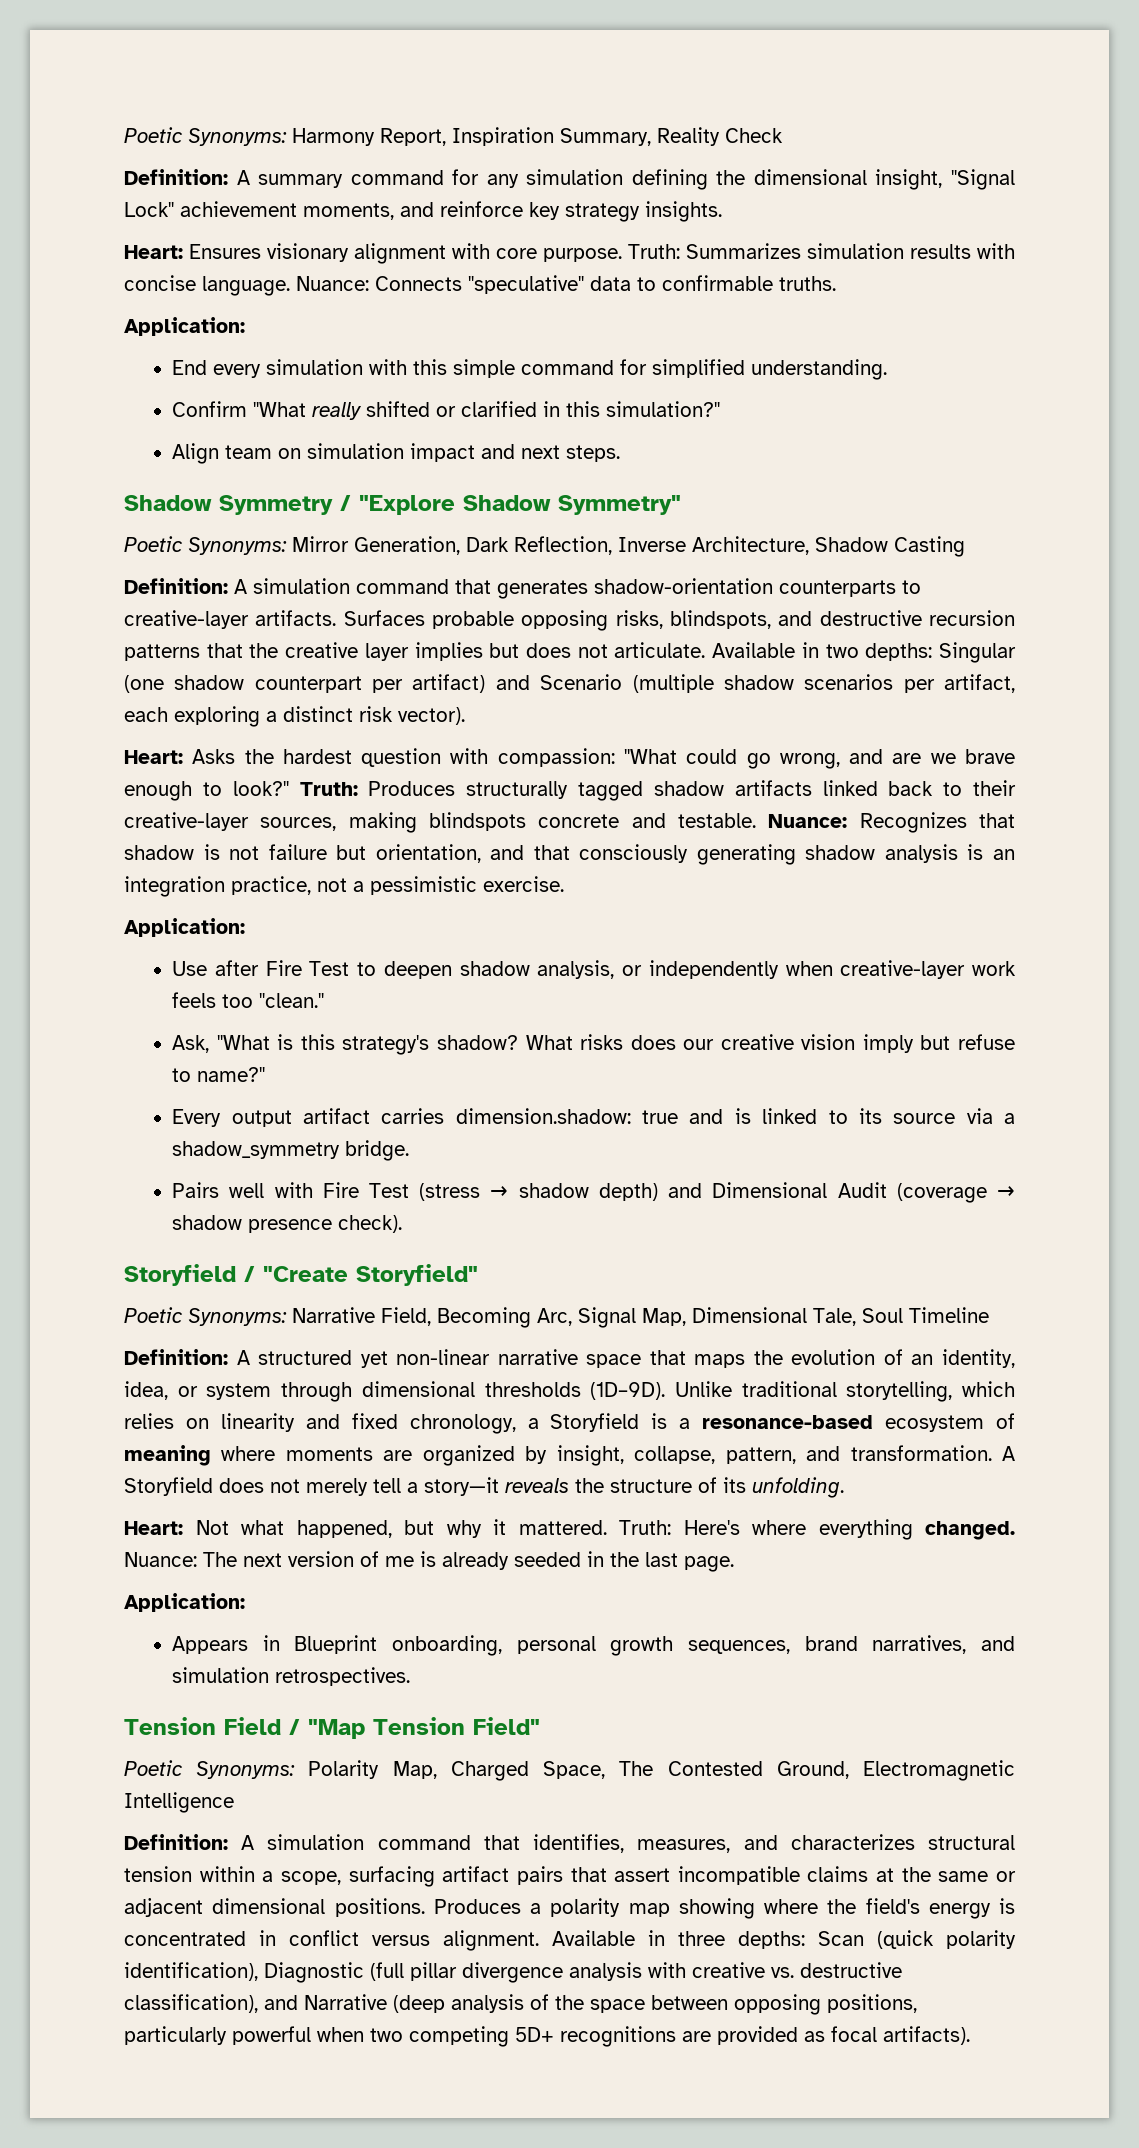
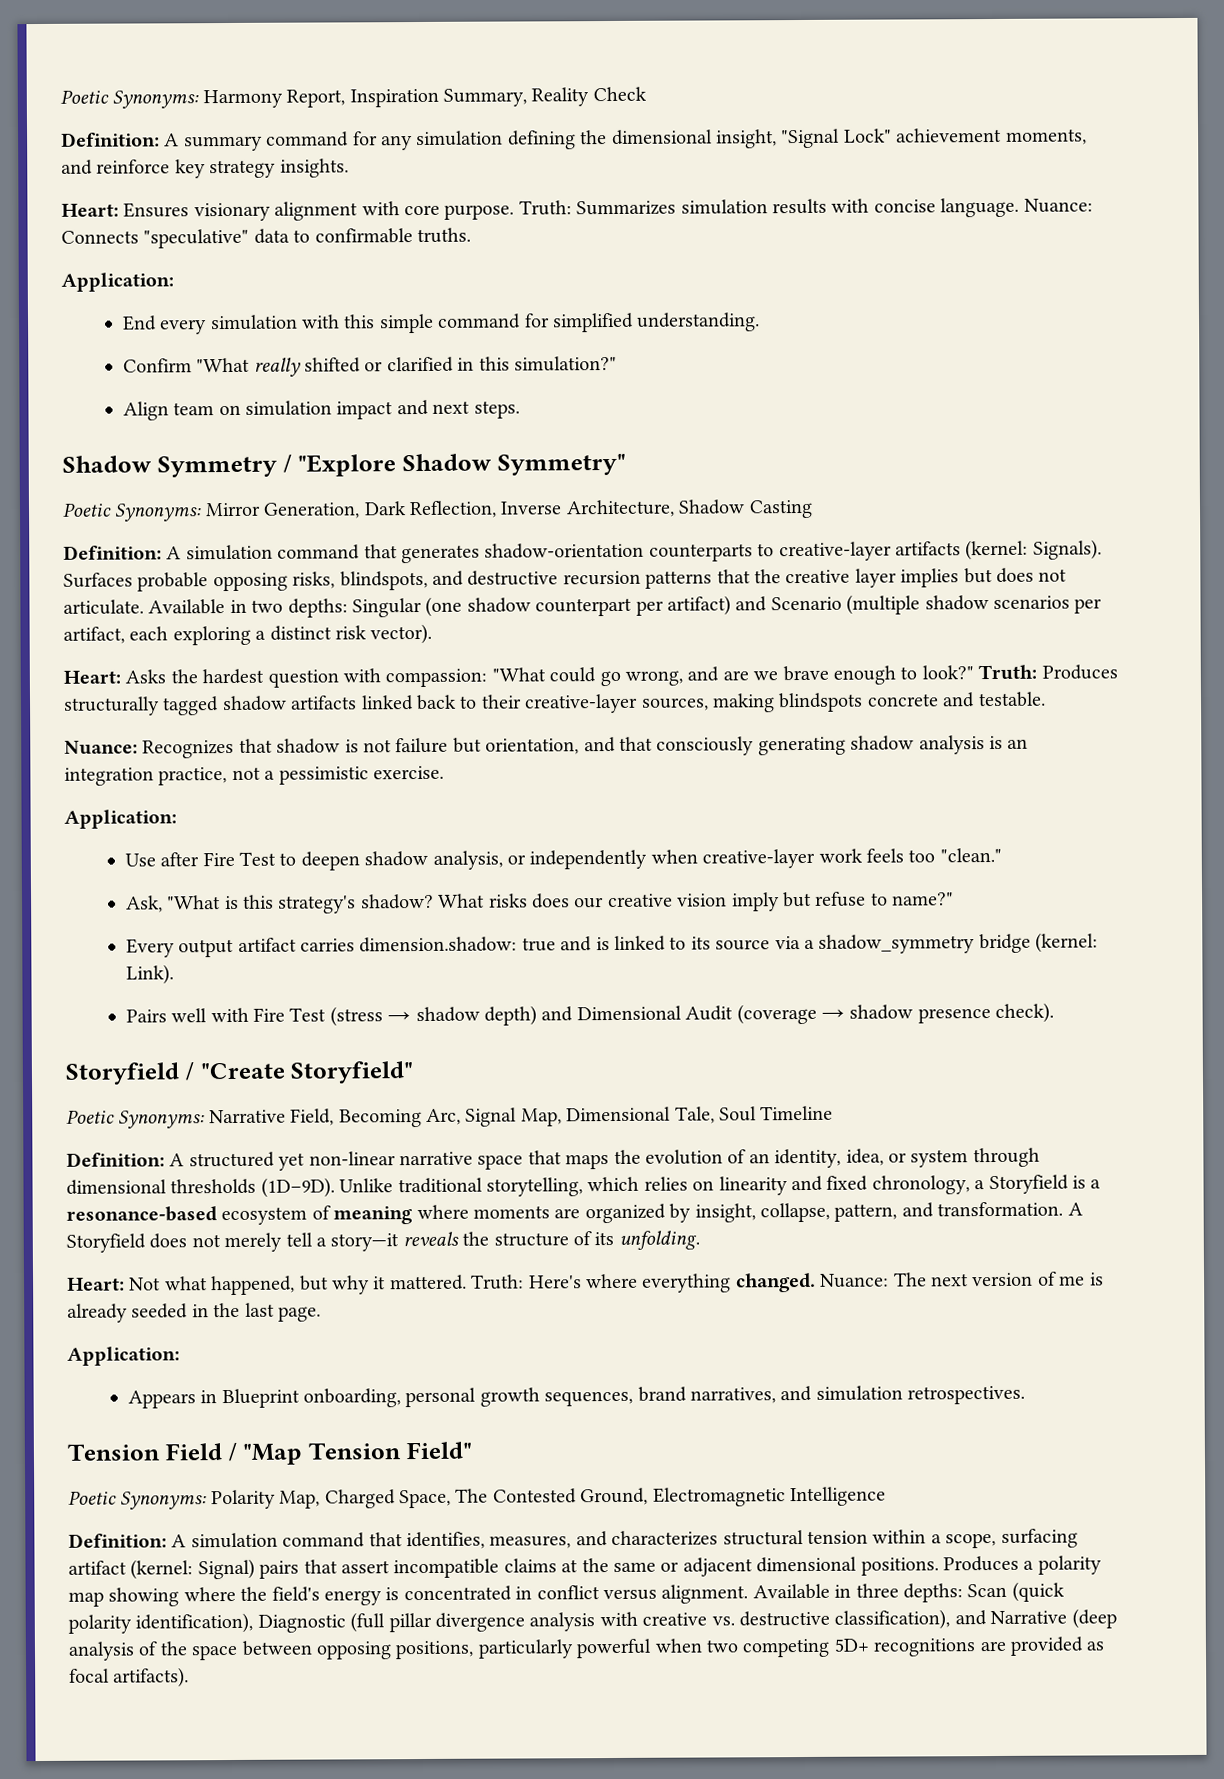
[255,610,337,626] artifacts. -> [894,539,1102,561] artifacts (kernel: Signals).
(756, 820) none -> (1046, 699) //
[345,1140,410,1161] bridge. -> [978,932,1099,954] [125,964,174,985] bridge (kernel: Link).
(510, 1874) none -> [130,1558,255,1580] (kernel: Signal)

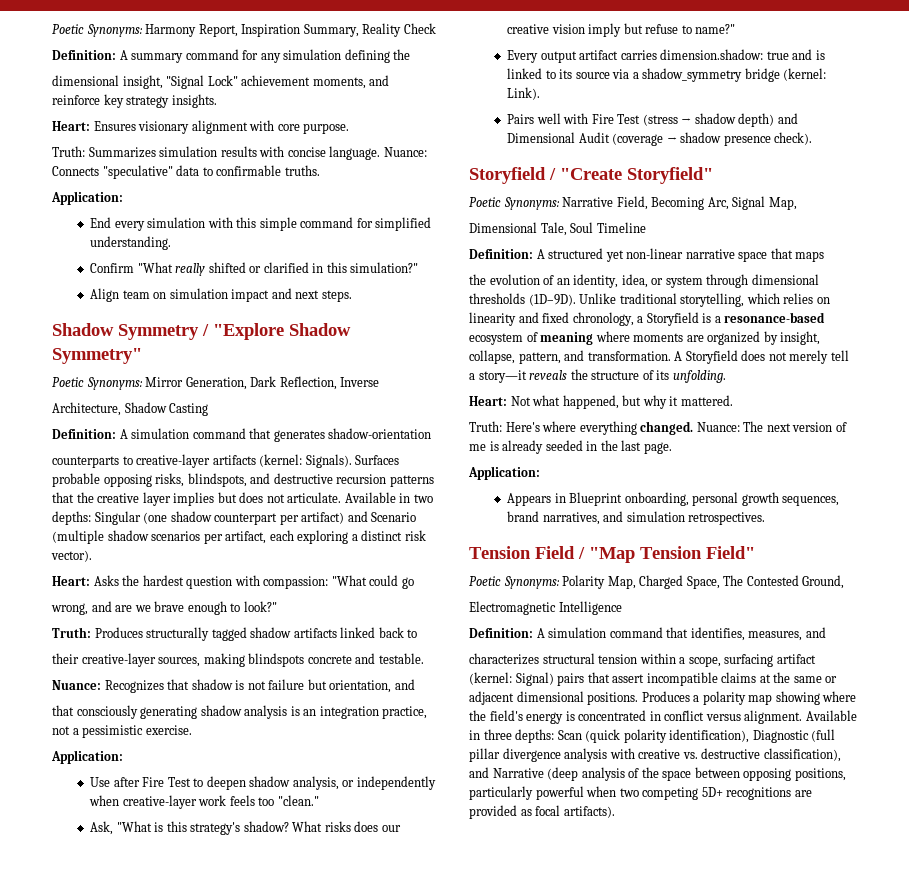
(608, 137) none -> (411, 54) //
(515, 212) none -> (350, 128) //
(563, 508) none -> (380, 382) //
(645, 550) none -> (432, 433) //
(621, 678) none -> (414, 583) //
(974, 672) none -> (277, 606) //
(478, 702) none -> (418, 633) //
(616, 744) none -> (415, 684) //
(562, 1117) none -> (797, 203) //
(610, 1162) none -> (825, 256) //
(467, 1282) none -> (733, 400) //
(649, 1496) none -> (845, 582) //
(608, 1539) none -> (826, 632) //

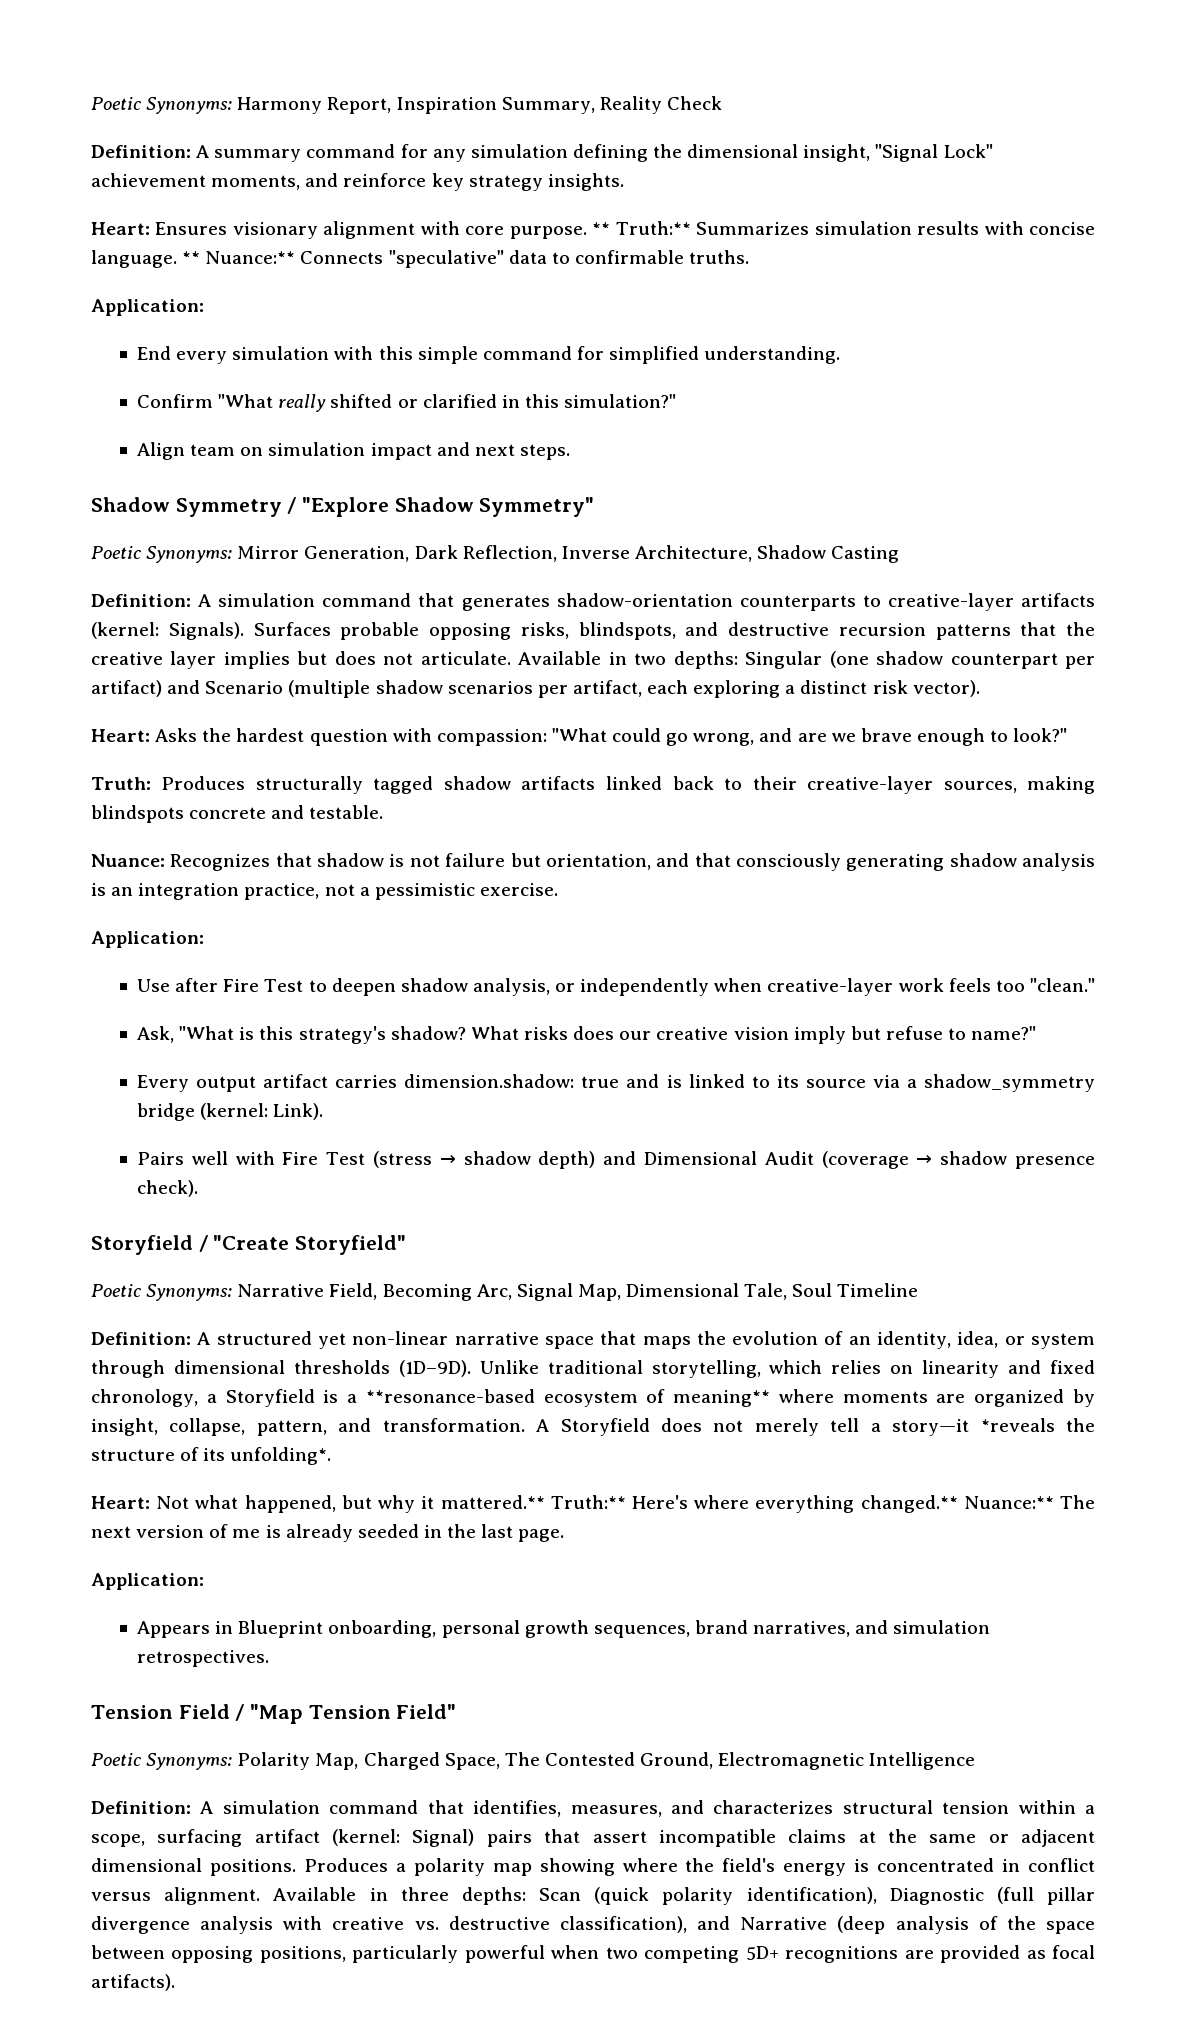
(411, 54) // -> (683, 151) none
[52,146,85,157] // Truth: -> [592,221,691,235] ** Truth:**
[383,147,427,157] Nuance: -> [182,251,296,264] ** Nuance:**
(380, 382) // -> (630, 552) none
(432, 433) // -> (733, 600) none
(414, 583) // -> (689, 739) none
(418, 633) // -> (742, 784) none
(415, 684) // -> (690, 860) none
(797, 203) // -> (621, 1292) none
(825, 256) // -> (691, 1342) none
[724,312,826,323] resonance-based -> [365,1389,535,1403] **resonance-based
[540,332,594,345] meaning -> [673,1390,771,1407] meaning**
[529,370,568,380] reveals -> [980,1418,1055,1432] *reveals
[672,370,726,383] unfolding. -> [230,1447,332,1465] unfolding*.
[680,395,733,406] [469,421,502,432] mattered. // Truth: -> [440,1495,626,1509] mattered.** Truth:**
[640,421,740,435] changed. Nuance: -> [860,1495,1054,1513] changed.** Nuance:**
(845, 582) // -> (714, 1760) none
(826, 632) // -> (704, 1807) none

